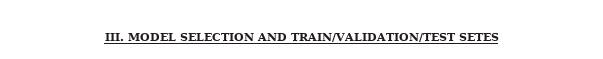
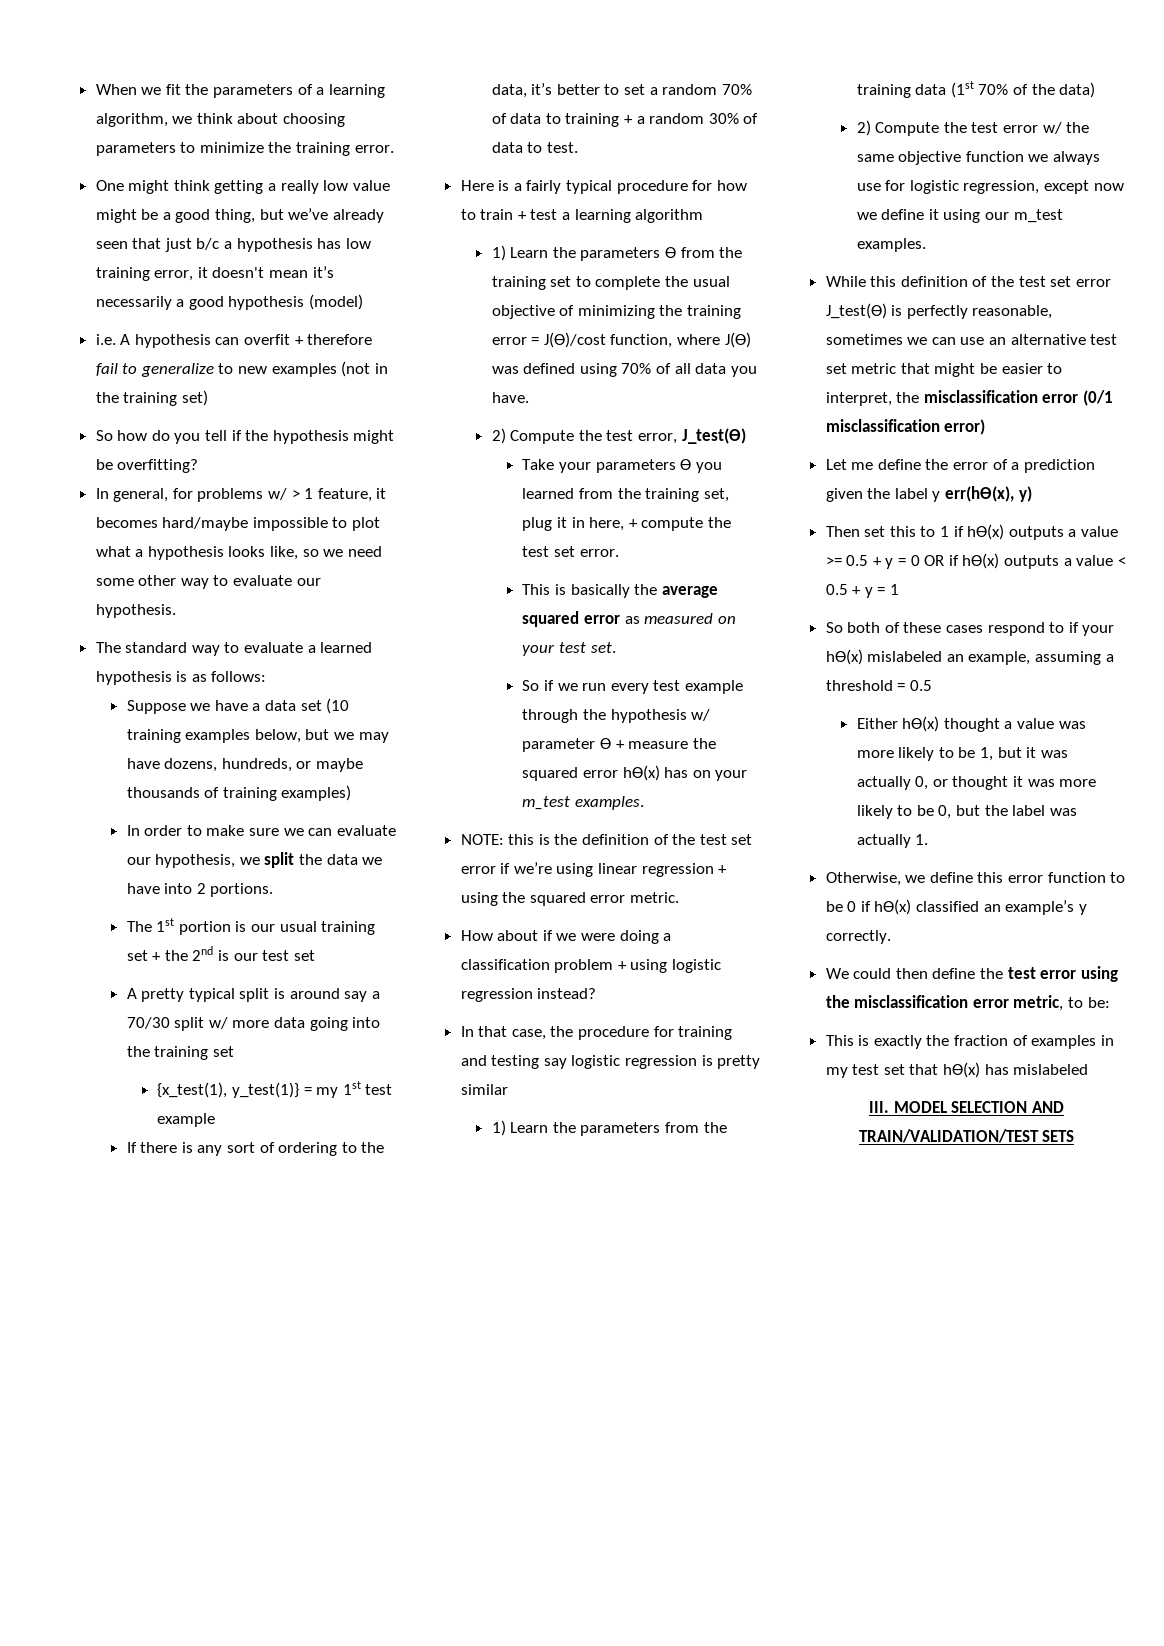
(104, 37) none -> [95,84,385,98] [95,113,346,127] [95,142,394,156] [95,180,390,194] [95,208,384,223] [95,238,371,252] [95,266,334,281] [95,294,364,310] [95,334,373,348] [95,361,388,377] [95,390,208,406] [95,430,395,444] [95,459,199,473] [95,488,387,502] [95,517,381,531] [95,546,382,560] [95,575,321,589] [95,604,176,618] [95,642,373,656] [95,671,267,685] [126,698,350,714] [126,729,389,743] [126,758,363,772] [126,785,352,801] [126,825,396,836] [126,852,383,868] [126,883,274,897] [126,918,376,935] [126,946,315,961] [126,988,380,1002] [126,1017,381,1031] [126,1046,234,1060] [157,1081,393,1098] [157,1113,216,1127] [126,1142,385,1156] [491,83,752,98] [491,113,759,127] [491,142,578,153] [460,180,747,194] [460,209,704,223] [491,245,743,261] [491,276,730,290] [491,305,741,319] [491,332,751,348] [491,363,757,377] [491,392,529,403] [491,428,746,444] [522,459,722,473] [522,488,729,502] [522,517,731,531] [522,546,619,557] [522,584,718,598] [522,611,736,627] [522,642,616,656] [522,680,743,694] [522,709,711,723] [522,738,716,752] [522,765,748,781] [522,796,644,810] [460,834,753,845] [460,862,728,877] [460,892,680,906] [460,930,672,944] [460,959,722,973] [460,988,597,1002] [460,1026,733,1040] [460,1055,761,1069] [460,1084,508,1095] [491,1120,727,1136] [856,81,1096,98] [856,120,1090,136] [856,151,1100,165] [856,180,1124,194] [856,209,1063,223] [856,238,926,252] [825,276,1111,287] [825,303,1053,319] [825,334,1118,345] [825,363,1063,377] [825,390,1114,406] [825,419,986,435] [825,459,1095,473] [825,486,1032,502] [825,524,1119,540] [825,553,1126,569] [825,584,900,598] [825,622,1115,636] [825,649,1114,665] [825,680,932,691] [856,716,1086,732] [856,747,1068,761] [856,776,1097,790] [856,805,1077,819] [856,834,929,848] [825,872,1126,886] [825,899,1087,915] [825,930,891,944] [825,966,1118,982] [825,995,1110,1011] [825,1035,1114,1049] [825,1062,1089,1078] When we fit the parameters of a learning algorithm, we think about choosing parameters to minimize the training error. // One might think getting a really low value might be a good thing, but we’ve already seen that just b/c a hypothesis has low training error, it doesn't mean it’s necessarily a good hypothesis (model) // i.e. A hypothesis can overfit + therefore fail to generalize to new examples (not in the training set) // So how do you tell if the hypothesis might be overfitting? // In general, for problems w/ > 1 feature, it becomes hard/maybe impossible to plot what a hypothesis looks like, so we need some other way to evaluate our hypothesis. // The standard way to evaluate a learned hypothesis is as follows: // Suppose we have a data set (10 training examples below, but we may have dozens, hundreds, or maybe thousands of training examples) // In order to make sure we can evaluate our hypothesis, we split the data we have into 2 portions. // The 1st portion is our usual training set + the 2nd is our test set // A pretty typical split is around say a 70/30 split w/ more data going into the training set // {x_test(1), y_test(1)} = my 1st test example // If there is any sort of ordering to the data, it’s better to set a random 70% of data to training + a random 30% of data to test. // Here is a fairly typical procedure for how to train + test a learning algorithm // 1) Learn the parameters ϴ from the training set to complete the usual objective of minimizing the training error = J(ϴ)/cost function, where J(ϴ) was defined using 70% of all data you have. // 2) Compute the test error, J_test(ϴ) // Take your parameters ϴ you learned from the training set, plug it in here, + compute the test set error. // This is basically the average squared error as measured on your test set. // So if we run every test example through the hypothesis w/ parameter ϴ + measure the squared error hϴ(x) has on your m_test examples. // NOTE: this is the definition of the test set error if we’re using linear regression + using the squared error metric. // How about if we were doing a classification problem + using logistic regression instead? // In that case, the procedure for training and testing say logistic regression is pretty similar // 1) Learn the parameters from the training data (1st 70% of the data) // 2) Compute the test error w/ the same objective function we always use for logistic regression, except now we define it using our m_test examples. // While this definition of the test set error J_test(ϴ) is perfectly reasonable, sometimes we can use an alternative test set metric that might be easier to interpret, the misclassification error (0/1 misclassification error) // Let me define the error of a prediction given the label y err(hϴ(x), y) // Then set this to 1 if hϴ(x) outputs a value >= 0.5 + y = 0 OR if hϴ(x) outputs a value < 0.5 + y = 1 // So both of these cases respond to if your hϴ(x) mislabeled an example, assuming a threshold = 0.5 // Either hϴ(x) thought a value was more likely to be 1, but it was actually 0, or thought it was more likely to be 0, but the label was actually 1. // Otherwise, we define this error function to be 0 if hϴ(x) classified an example’s y correctly. // We could then define the test error using the misclassification error metric, to be: // This is exactly the fraction of examples in my test set that hϴ(x) has mislabeled //
[458,33,499,41] SETES -> [1042,1130,1075,1142] SETS

